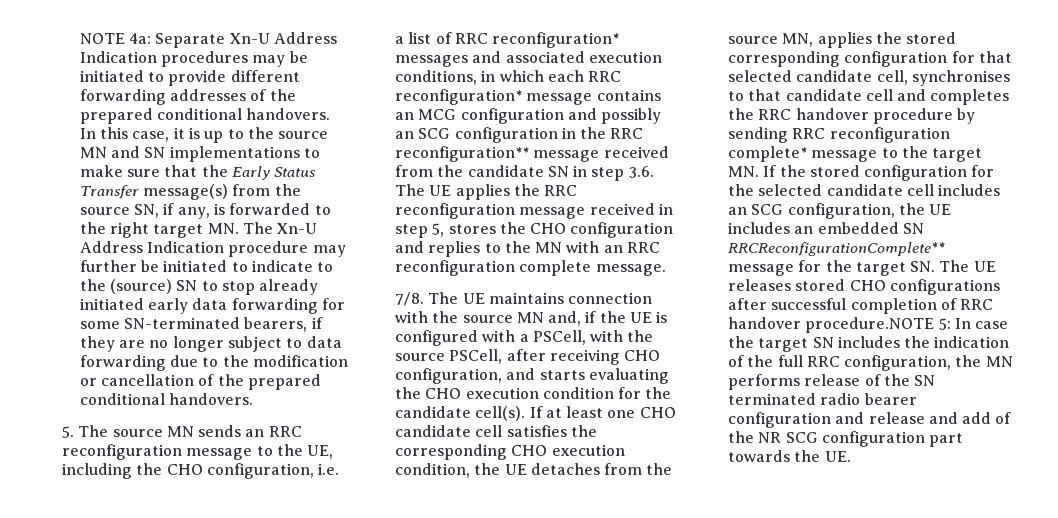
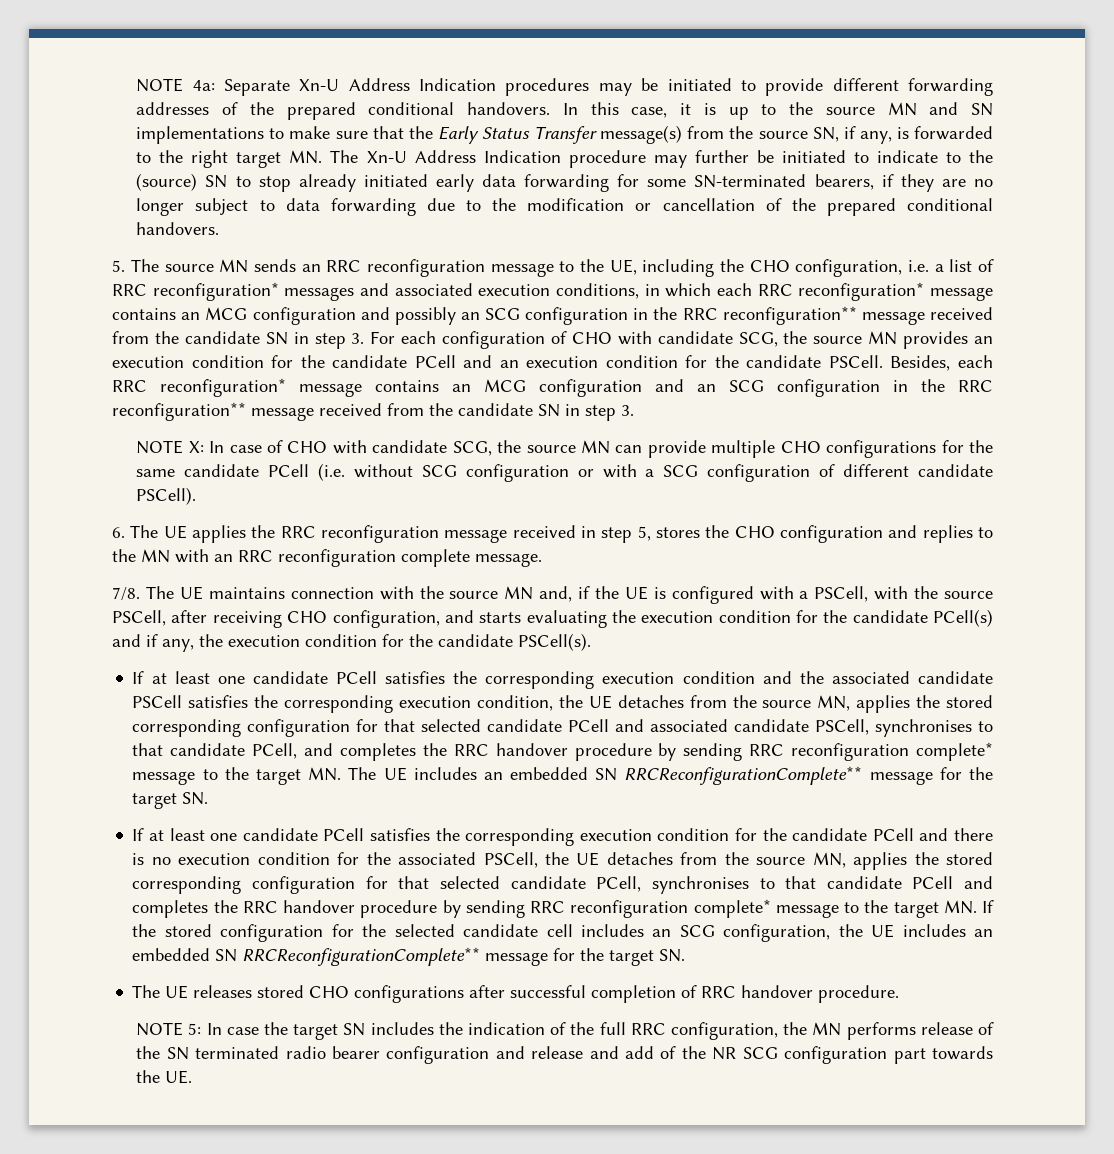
[628,166,654,178] 3.6. -> [351,331,994,349] [112,355,993,371] [112,378,994,397] [112,402,635,421] [136,440,994,458] [136,463,994,482] [136,487,197,505] [112,527,126,538] 3. For each configuration of CHO with candidate SCG, the source MN provides an execution condition for the candidate PCell and an execution condition for the candidate PSCell. Besides, each RRC reconfiguration* message contains an MCG configuration and an SCG configuration in the RRC reconfiguration** message received from the candidate SN in step 3. // NOTE X: In case of CHO with candidate SCG, the source MN can provide multiple CHO configurations for the same candidate PCell (i.e. without SCG configuration or with a SCG configuration of different candidate PSCell). // 6.
[425,387,672,399] [394,406,676,421] [394,425,597,437] [394,444,548,460] CHO execution condition for the candidate cell(s). If at least one CHO candidate cell satisfies the corresponding CHO -> [641,609,994,627] [112,633,592,652] [132,671,993,689] [132,695,394,713] execution condition for the candidate PCell(s) and if any, the execution condition for the candidate PSCell(s). // If at least one candidate PCell satisfies the corresponding execution condition and the associated candidate PSCell satisfies the corresponding
[876,70,1010,86] [727,89,893,101] cell, synchronises to that candidate cell -> [568,719,993,737] [132,742,993,761] [132,766,993,785] [132,792,209,809] [132,828,994,846] [132,852,993,870] [132,876,954,894] PCell and associated candidate PSCell, synchronises to that candidate PCell, and completes the RRC handover procedure by sending RRC reconfiguration complete* message to the target MN. The UE includes an embedded SN RRCReconfigurationComplete** message for the target SN. // If at least one candidate PCell satisfies the corresponding execution condition for the candidate PCell and there is no execution condition for the associated PSCell, the UE detaches from the source MN, applies the stored corresponding configuration for that selected candidate PCell, synchronises to that candidate PCell
(936, 266) none -> (686, 955) //
[805,317,935,333] procedure.NOTE -> [818,985,900,1003] [136,1022,184,1036] procedure. // NOTE

